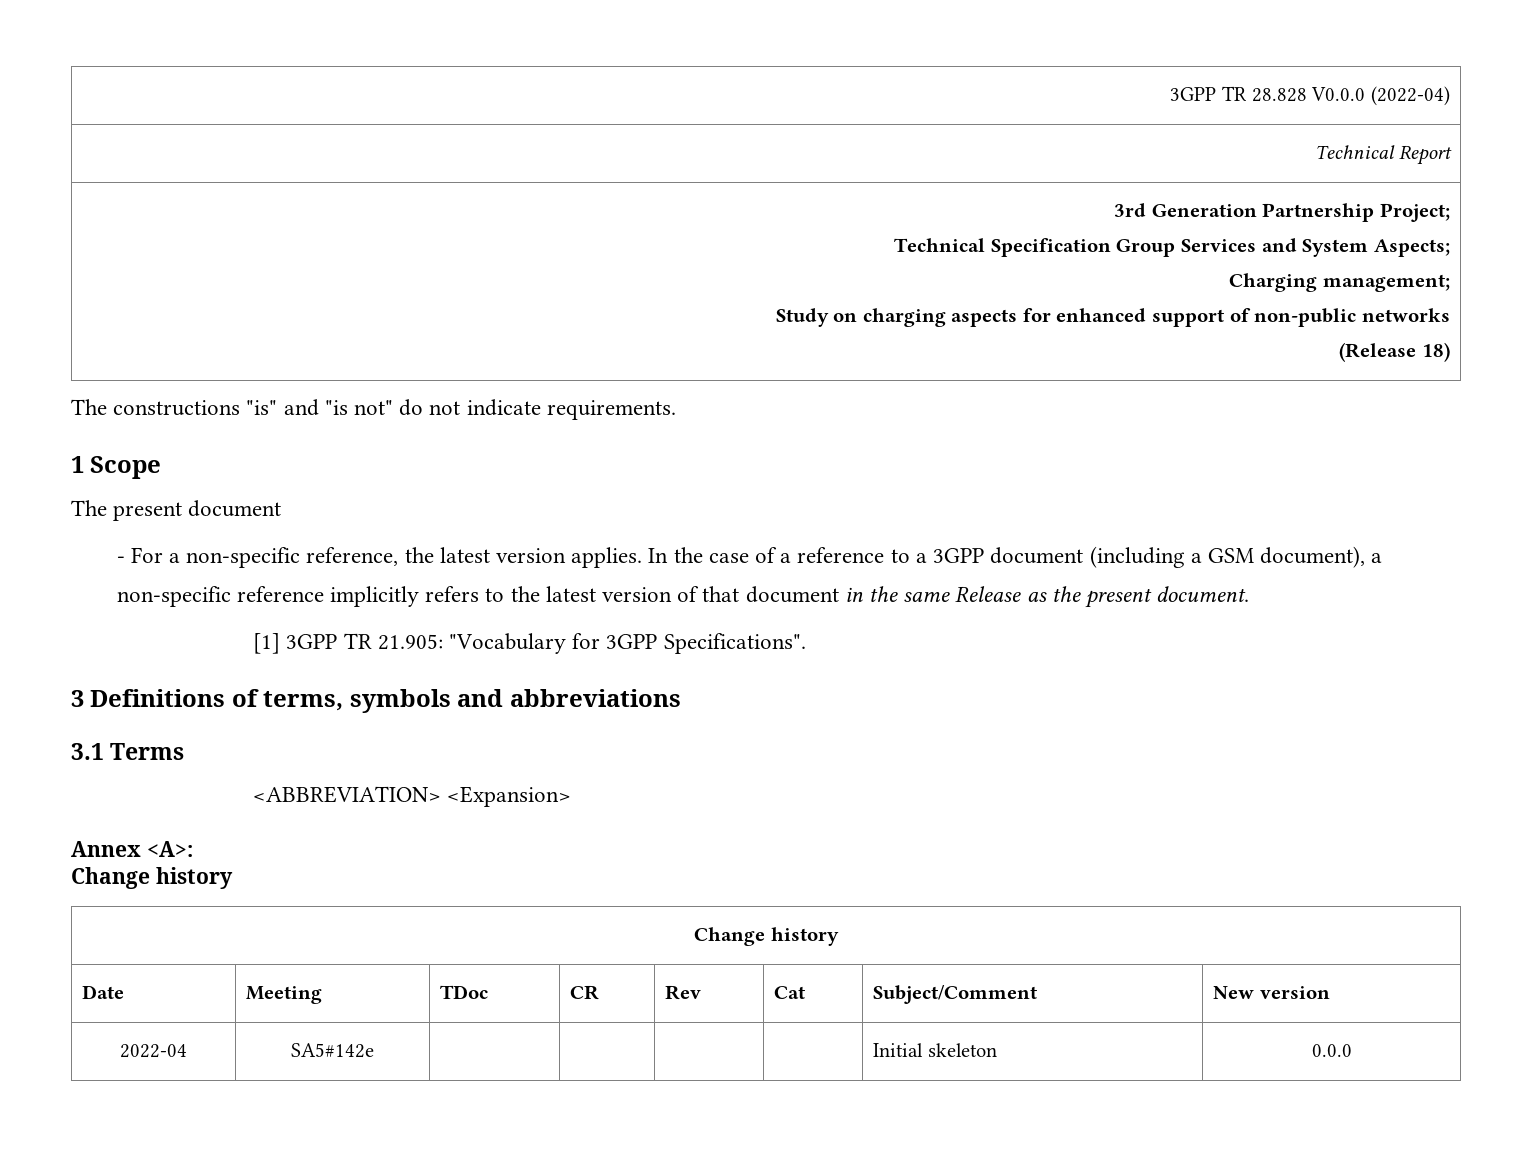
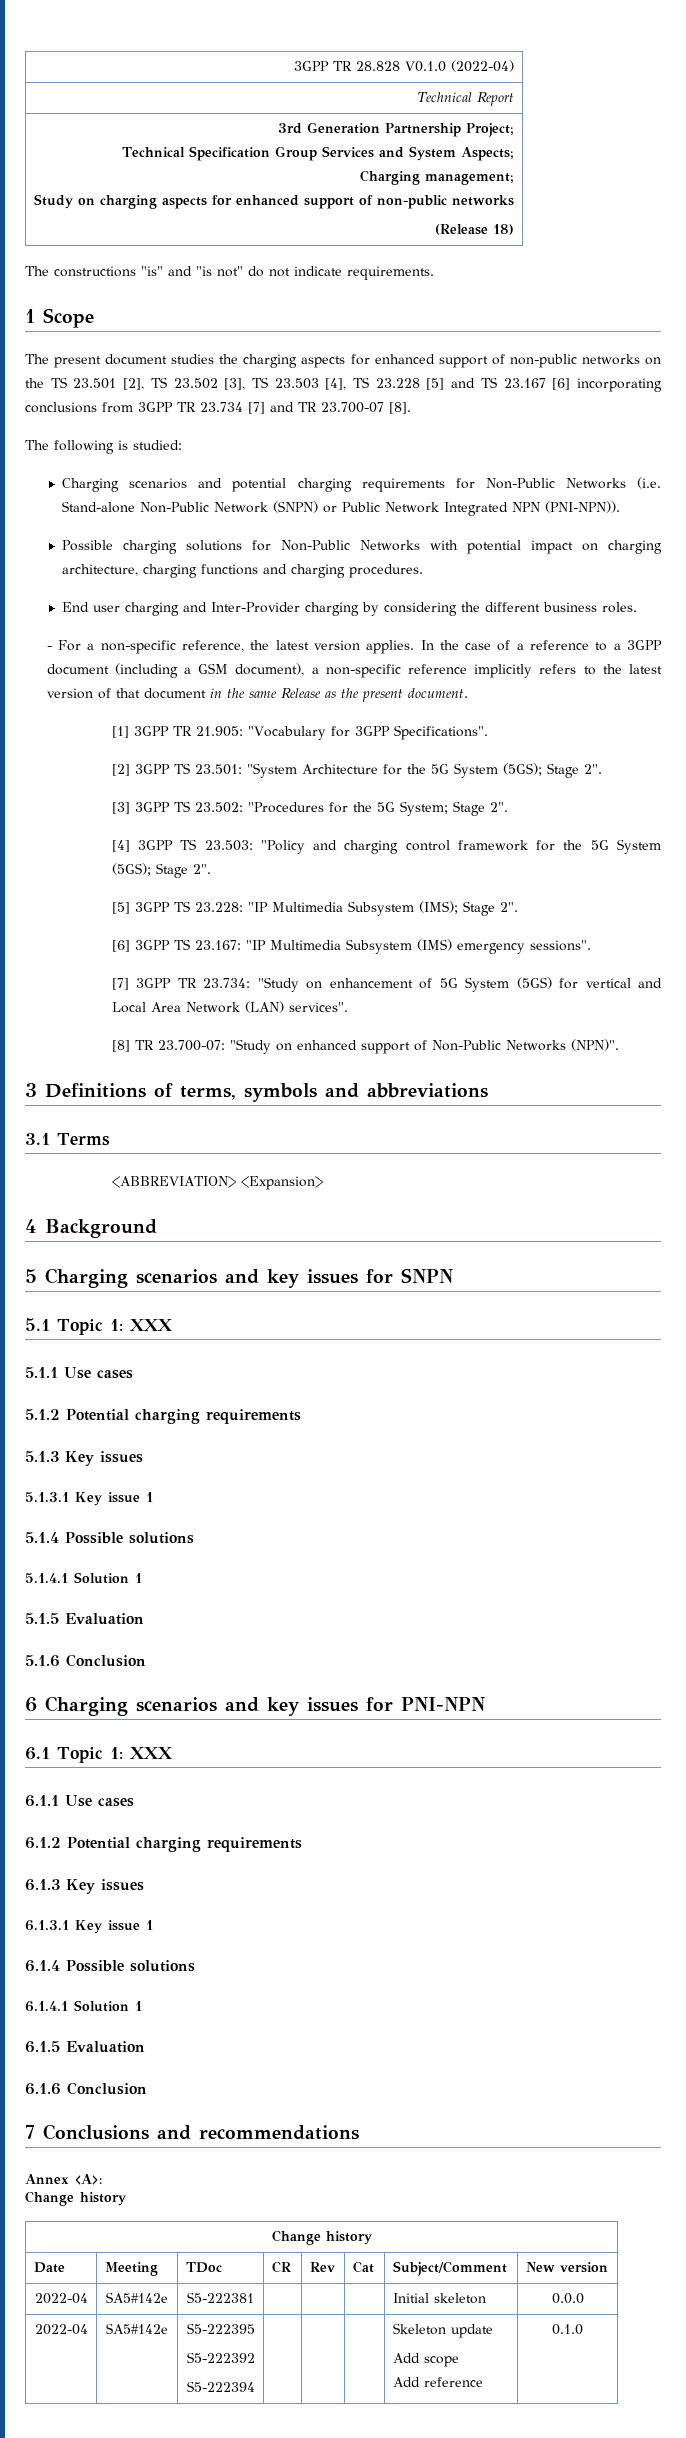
[1311,87,1366,101] V0.0.0 -> [405,61,447,72] V0.1.0
(282, 508) none -> [171,354,662,368] [25,377,662,392] [25,402,411,414] [25,440,182,454] [62,477,661,492] [62,501,621,516] [62,540,662,554] [62,564,424,578] [62,602,638,616] studies the charging aspects for enhanced support of non-public networks on the TS 23.501 [2], TS 23.502 [3], TS 23.503 [4], TS 23.228 [5] and TS 23.167 [6] incorporating conclusions from 3GPP TR 23.734 [7] and TR 23.700-07 [8]. // The following is studied: // Charging scenarios and potential charging requirements for Non-Public Networks (i.e. Stand-alone Non-Public Network (SNPN) or Public Network Integrated NPN (PNI-NPN)). // Possible charging solutions for Non-Public Networks with potential impact on charging architecture, charging functions and charging procedures. // End user charging and Inter-Provider charging by considering the different business roles.
(806, 643) none -> [111,763,602,778] [111,801,508,816] [111,839,661,854] [111,863,211,878] [111,901,518,916] [111,939,591,954] [111,977,662,992] [111,1001,348,1013] [111,1039,619,1054] // [2] 3GPP TS 23.501: "System Architecture for the 5G System (5GS); Stage 2". // [3] 3GPP TS 23.502: "Procedures for the 5G System; Stage 2". // [4] 3GPP TS 23.503: "Policy and charging control framework for the 5G System (5GS); Stage 2". // [5] 3GPP TS 23.228: "IP Multimedia Subsystem (IMS); Stage 2". // [6] 3GPP TS 23.167: "IP Multimedia Subsystem (IMS) emergency sessions". // [7] 3GPP TR 23.734: "Study on enhancement of 5G System (5GS) for vertical and Local Area Network (LAN) services". // [8] TR 23.700-07: "Study on enhanced support of Non-Public Networks (NPN)".
(572, 796) none -> [25,1219,157,1238] [25,1268,453,1288] [25,1318,173,1335] [25,1367,133,1379] [25,1409,301,1424] [25,1451,143,1466] [25,1492,153,1506] [25,1532,194,1544] [25,1572,142,1584] [25,1613,144,1625] [25,1654,146,1667] [25,1696,485,1716] [25,1747,173,1763] [25,1795,134,1807] [25,1837,302,1852] [25,1879,144,1894] [25,1920,153,1934] [25,1960,195,1972] [25,2000,142,2012] [25,2041,145,2053] [25,2082,147,2095] [25,2124,359,2140] // 4 Background // 5 Charging scenarios and key issues for SNPN // 5.1 Topic 1: XXX // 5.1.1 Use cases // 5.1.2 Potential charging requirements // 5.1.3 Key issues // 5.1.3.1 Key issue 1 // 5.1.4 Possible solutions // 5.1.4.1 Solution 1 // 5.1.5 Evaluation // 5.1.6 Conclusion // 6 Charging scenarios and key issues for PNI-NPN // 6.1 Topic 1: XXX // 6.1.1 Use cases // 6.1.2 Potential charging requirements // 6.1.3 Key issues // 6.1.3.1 Key issue 1 // 6.1.4 Possible solutions // 6.1.4.1 Solution 1 // 6.1.5 Evaluation // 6.1.6 Conclusion // 7 Conclusions and recommendations
(374, 1050) none -> [187,2292,254,2303] S5-222381
(1352, 1050) none -> [34,2324,88,2335] [105,2323,168,2334] [186,2323,255,2334] [186,2352,255,2363] [186,2381,255,2392] [392,2323,493,2338] [392,2353,459,2367] [392,2377,483,2387] [552,2324,583,2335] // 2022-04 | SA5#142e | S5-222395 // S5-222392 // S5-222394 | | | | Skeleton update // Add scope // Add reference | 0.1.0

